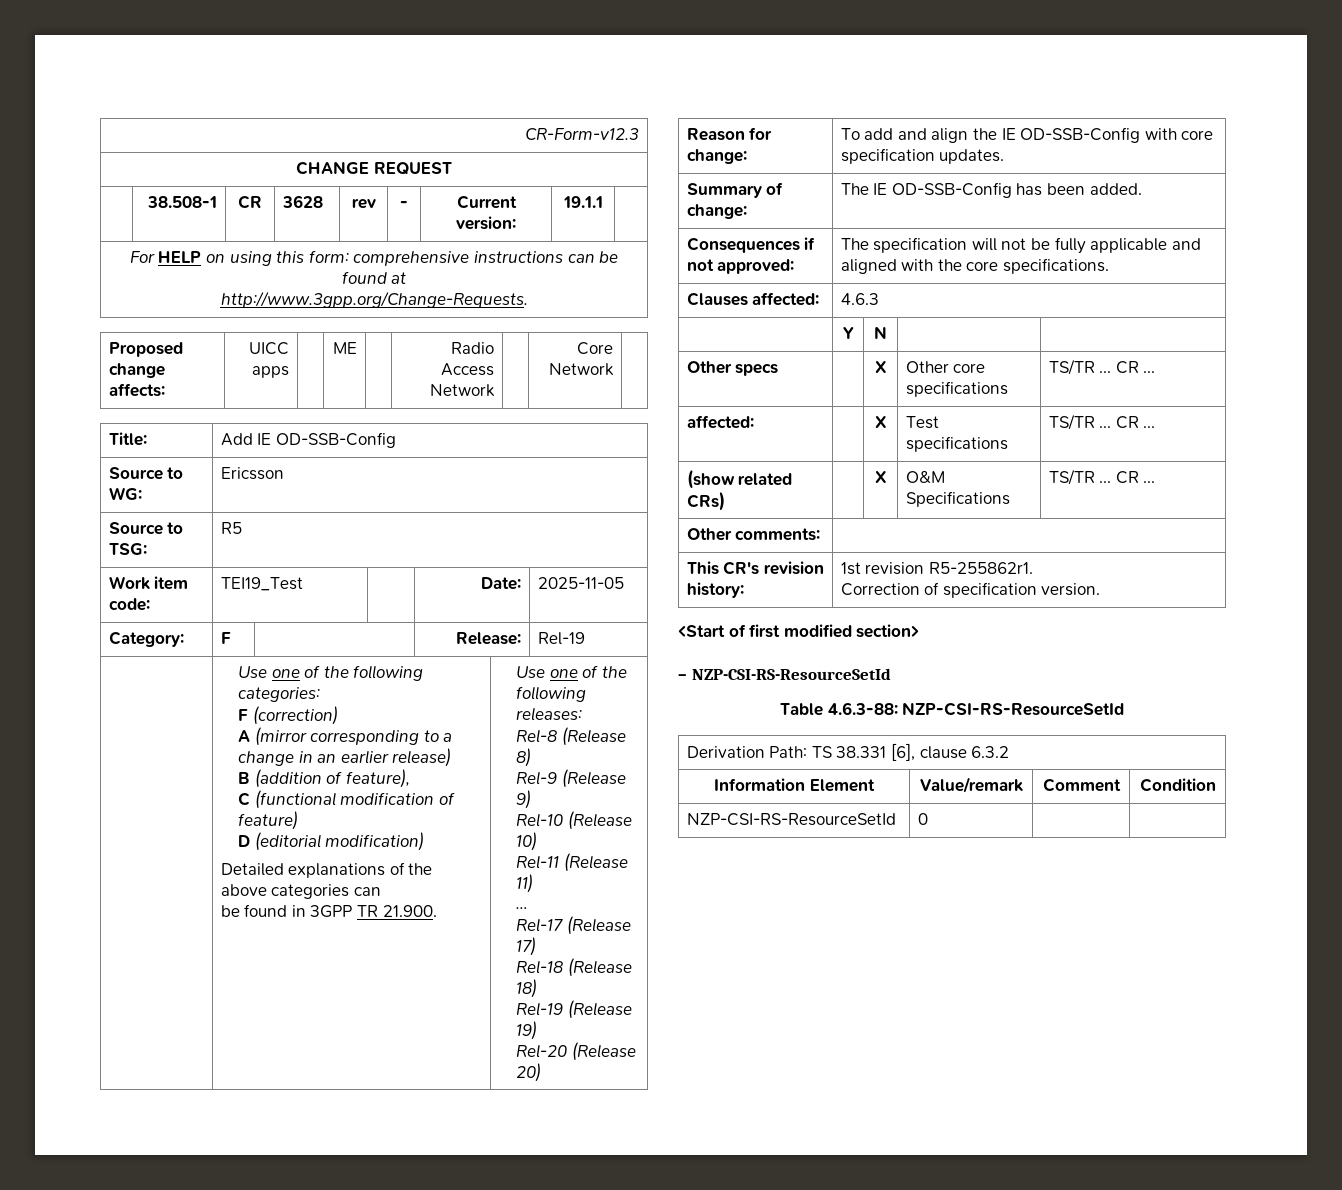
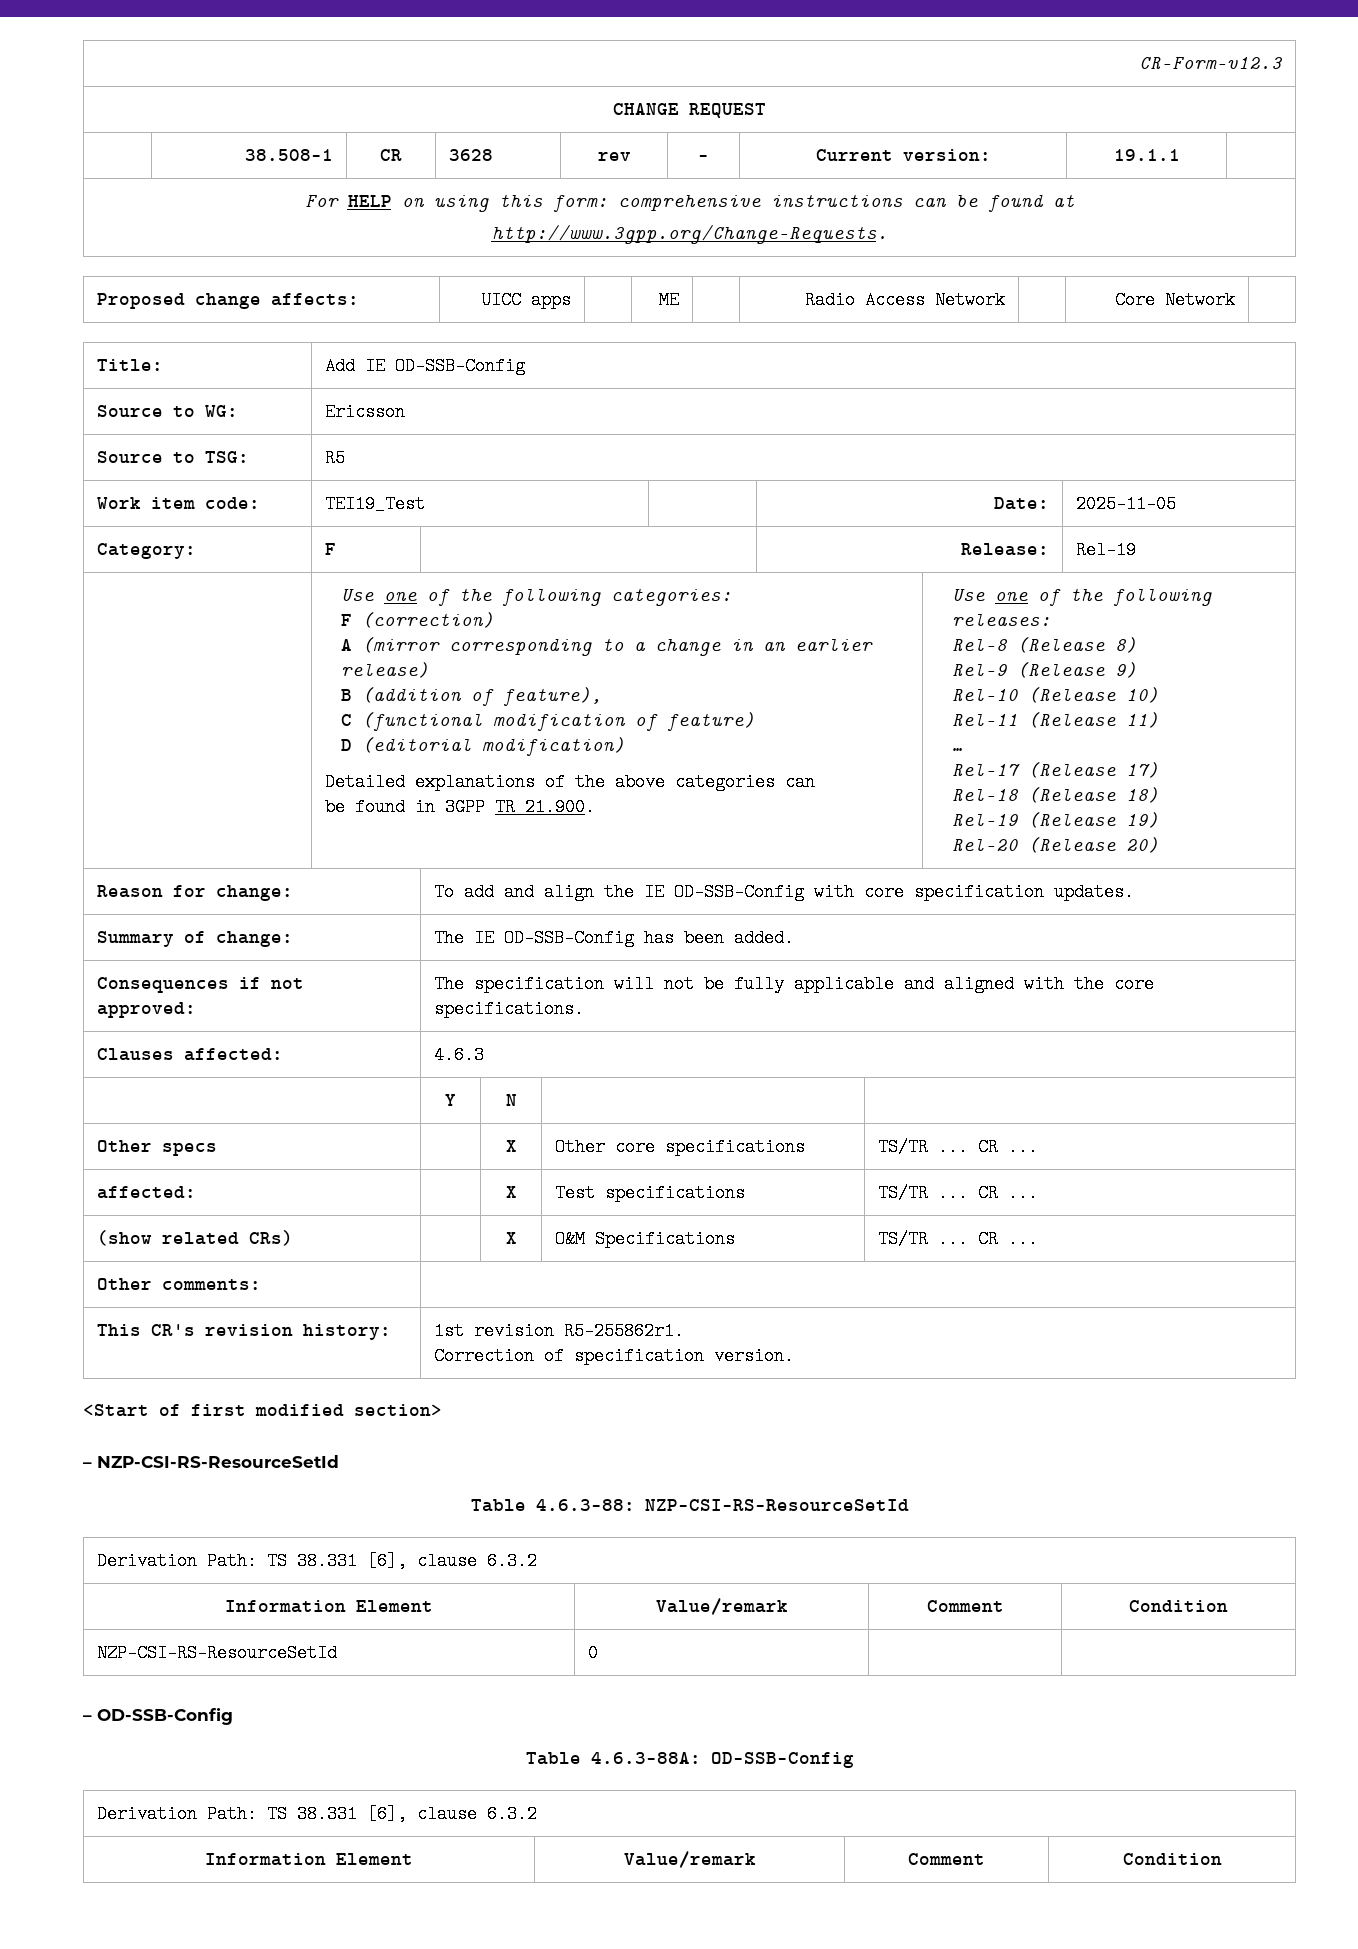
(928, 819) none -> [83,1708,233,1725] [525,1752,854,1768] [96,1805,537,1823] [205,1853,413,1866] [623,1851,756,1868] [908,1853,985,1865] [1122,1853,1222,1865] // – OD-SSB-Config // Table 4.6.3-88A: OD-SSB-Config // Derivation Path: TS 38.331 [6], clause 6.3.2 // Information Element | Value/remark | Comment | Condition

